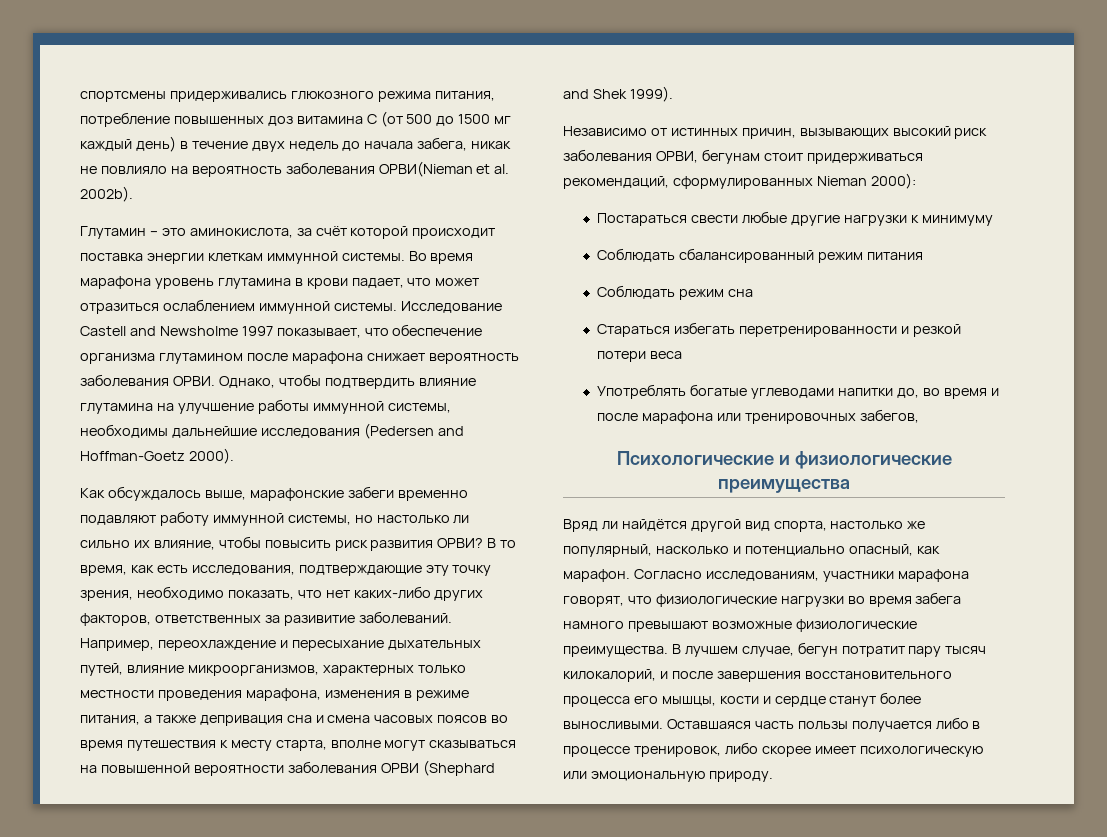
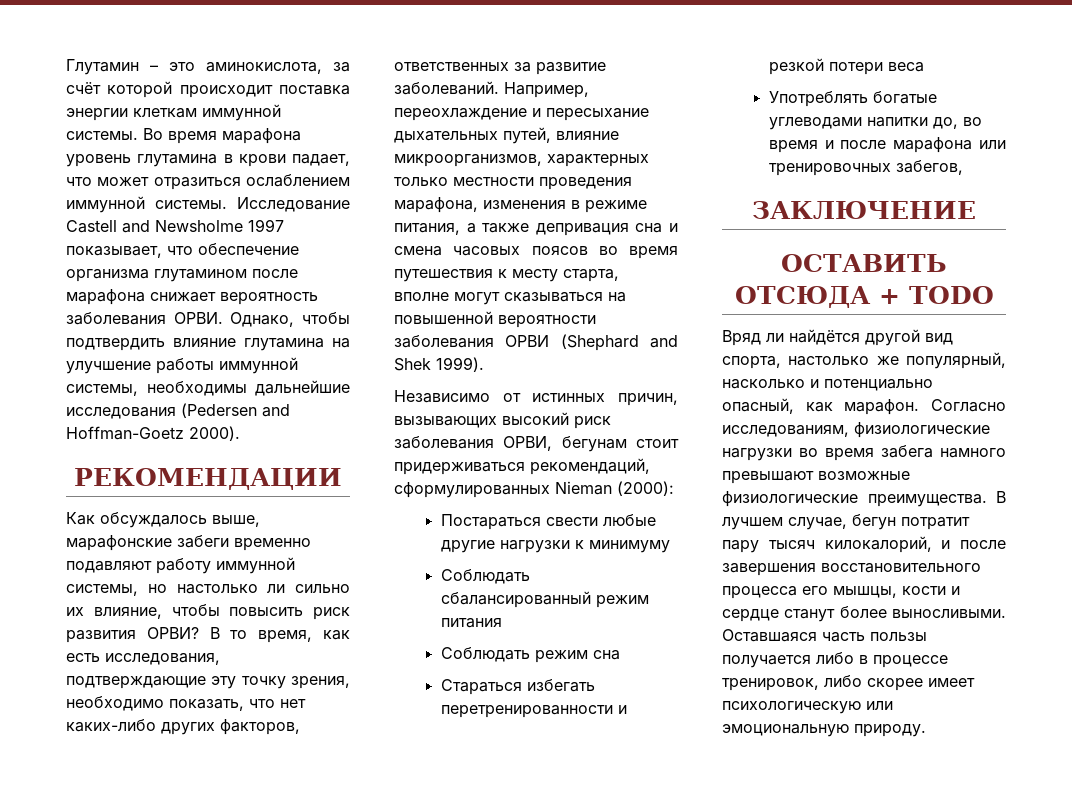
[80,91,495,102] [80,111,512,127] [80,136,512,152] [80,161,510,177] [80,186,133,202] спортсмены придерживались глюкозного режима питания, потребление повышенных доз витамина C (от 500 до 1500 мг каждый день) в течение двух недель до начала забега, никак не повлияло на вероятность заболевания ОРВИ(Nieman et al. 2002b). // -> (66, 67) none
(234, 456) none -> [74,468,342,490] // РЕКОМЕНДАЦИИ
[283,615,355,626] разивитие -> [536,62,606,75] развитие
[870,173,916,189] 2000): -> [617,481,674,496] (2000):
[616,451,952,469] [718,479,850,493] Психологические и физиологические преимущества -> [752,201,976,219] [781,254,947,272] [734,286,994,308] ЗАКЛЮЧЕНИЕ // ОСТАВИТЬ ОТСЮДА + TODO
[822,569,969,582] [563,596,652,607] участники марафона говорят, что -> (849, 431) none

